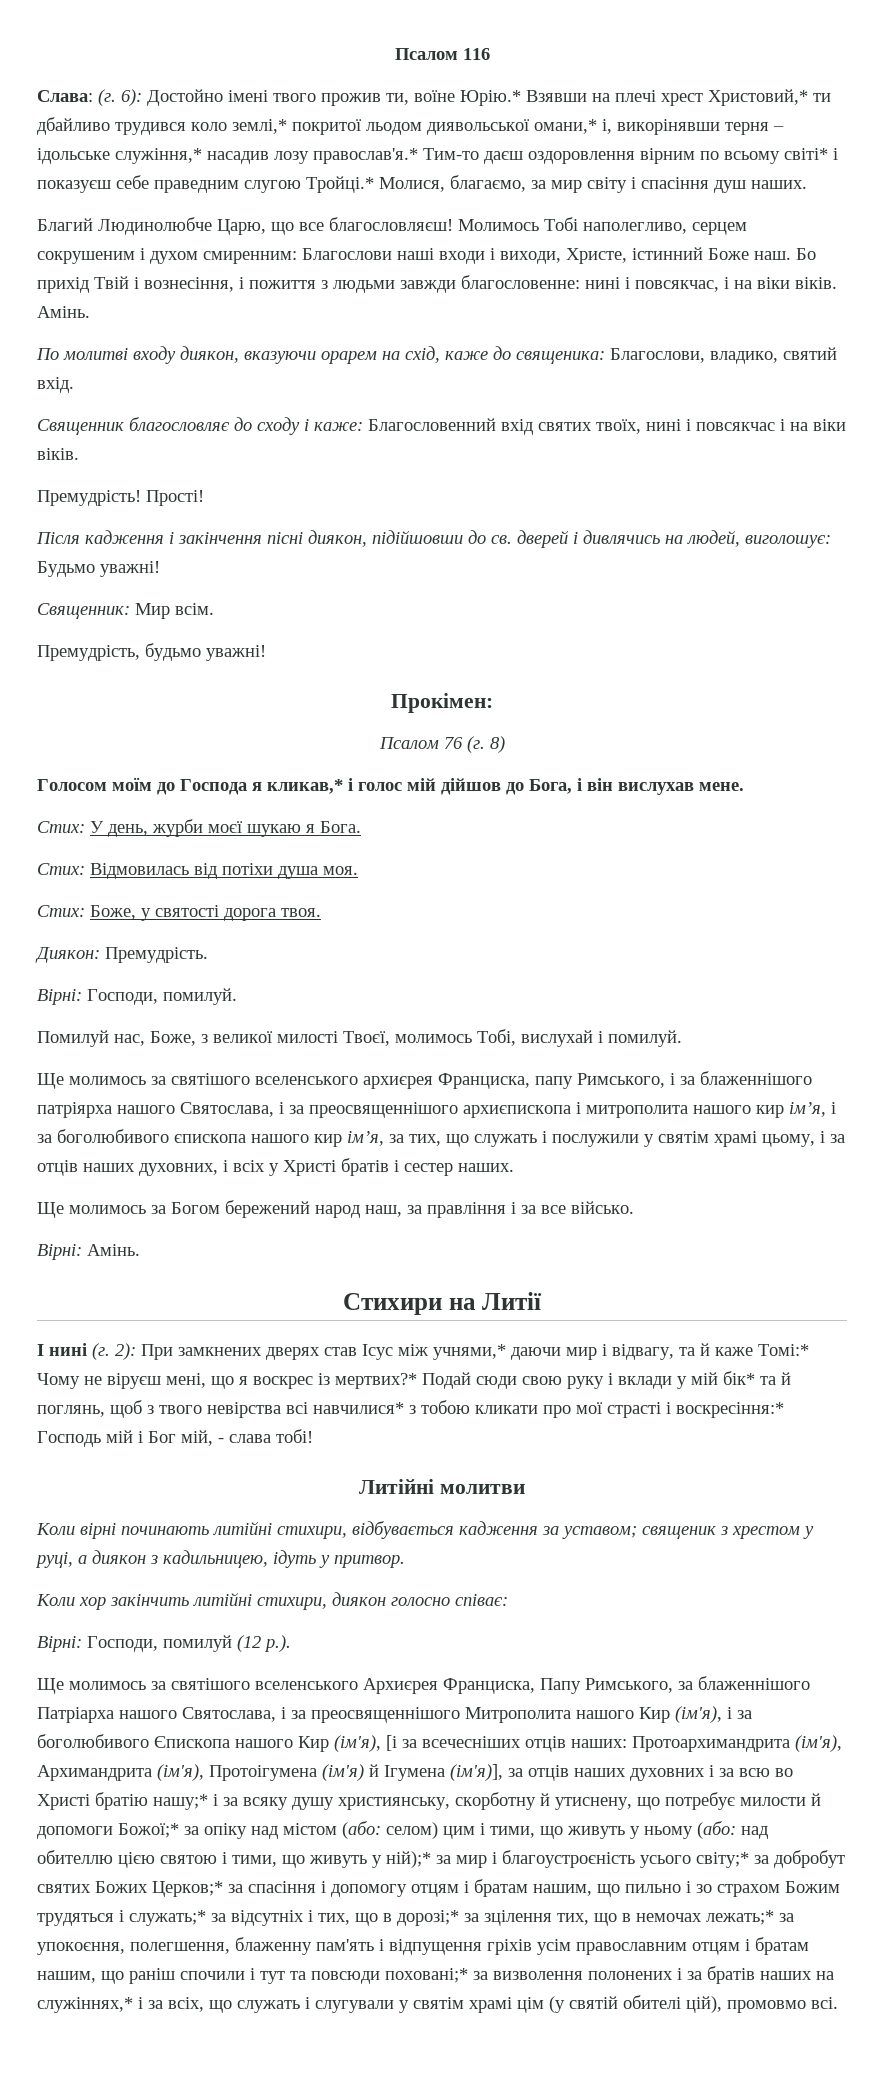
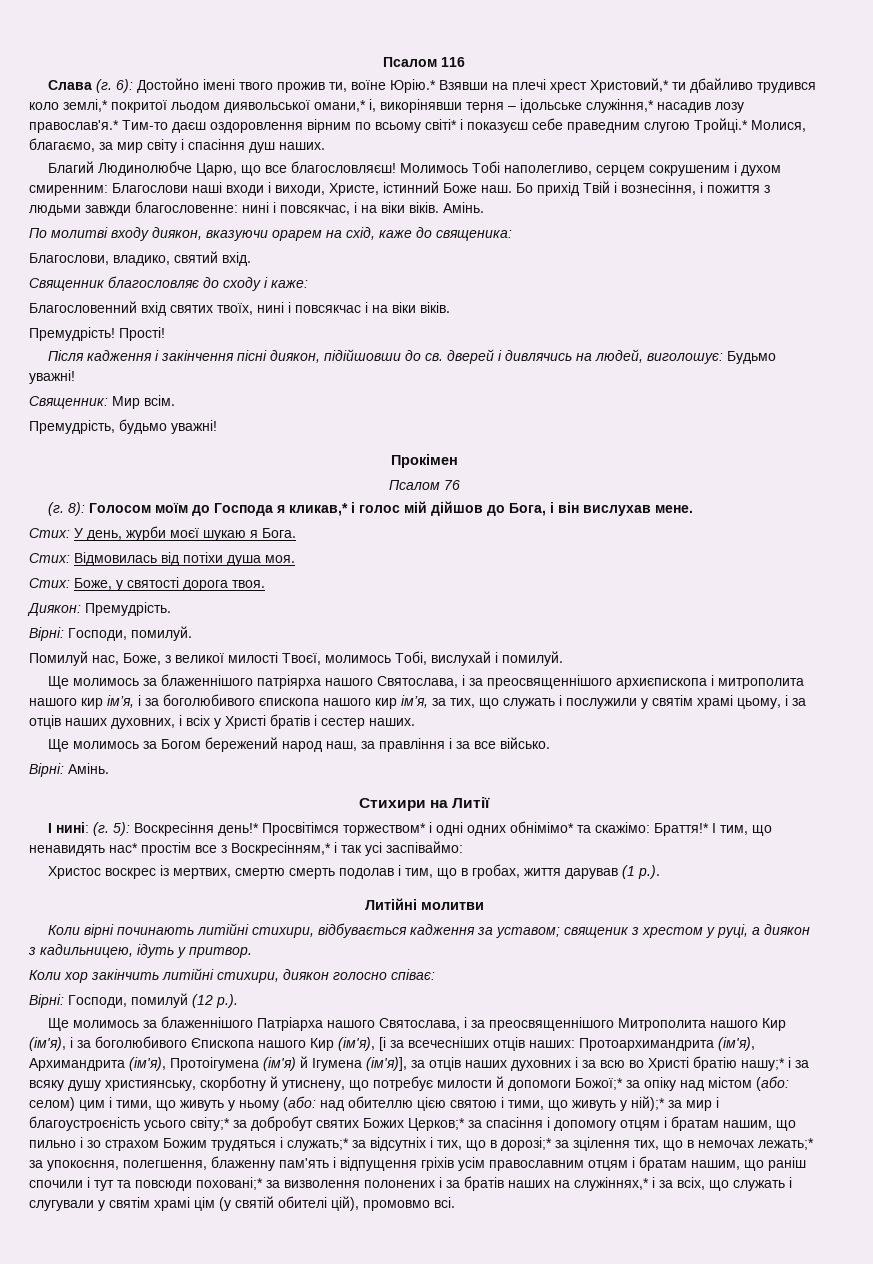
[37,90,93,102] Слава: -> [48,80,93,90] Слава
(605, 357) none -> (512, 235) //
(363, 426) none -> (308, 284) //
[391,693,493,713] Прокімен: -> [390,454,458,468] Прокімен
[466,736,505,753] (г. 8) // -> [48,502,86,516] // (г. 8):
[171,1073,695,1089] святішого вселенського архиєрея Франциска, папу Римського, і за -> (158, 682) none
[49,1343,809,1360] [37,1371,791,1389] [37,1400,784,1418] [37,1429,313,1447] нині (г. 2): При замкнених дверях став Ісус між учнями,* даючи мир і відвагу, та й каже Томі:* Чому не віруєш мені, що я воскрес із мертвих?* Подай сюди свою руку і вклади у мій бік* та й поглянь, щоб з твого невірства всі навчилися* з тобою кликати про мої страсті і воскресіння:* Господь мій і Бог мій, - слава тобі! -> [56,821,773,836] [29,841,463,856] [48,864,661,879] нині: (г. 5): Воскресіння день!* Просвітімся торжеством* і одні одних обнімімо* та скажімо: Браття!* І тим, що ненавидять нас* простім все з Воскресінням,* і так усі заспіваймо: // Христос воскрес із мертвих, смертю смерть подолав і тим, що в гробах, життя дарував (1 р.).
[171,1678,693,1694] святішого вселенського Архиєрея Франциска, Папу Римського, за -> (158, 1024) none

